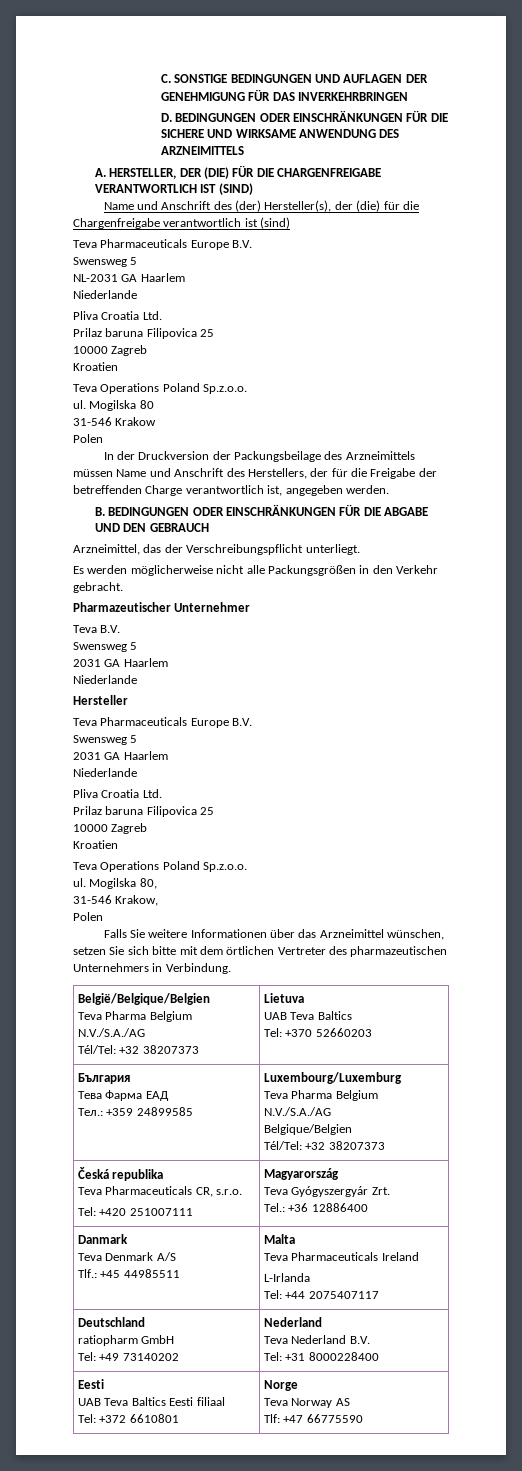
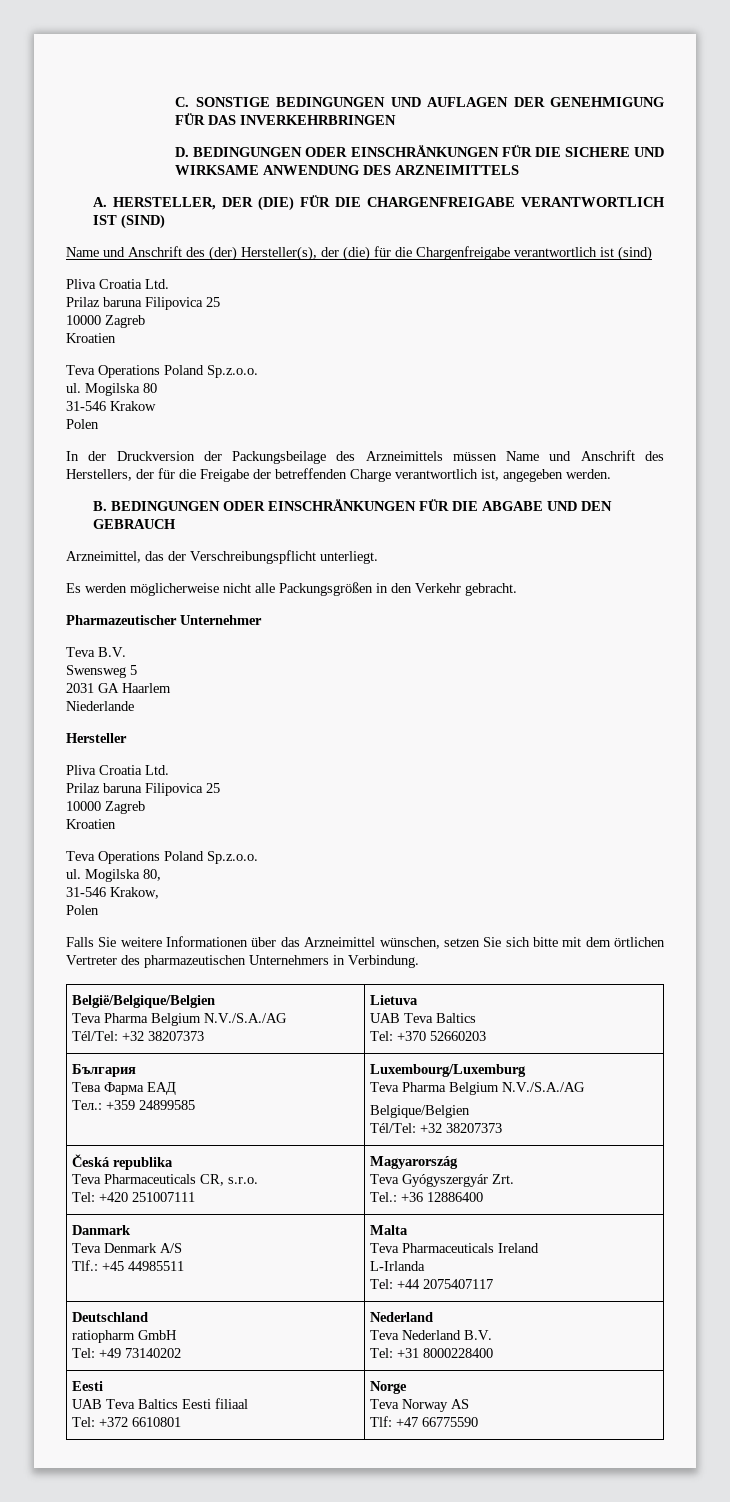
[73,239,253,250] [73,257,138,267] [73,273,185,282] [73,290,137,299] // Teva Pharmaceuticals Europe B.V. // Swensweg 5 // NL-2031 GA Haarlem // Niederlande -> (652, 253) none
[73,717,253,728] [73,735,138,745] [73,751,168,760] [73,768,137,777] // Teva Pharmaceuticals Europe B.V. // Swensweg 5 // 2031 GA Haarlem // Niederlande -> (127, 738) none

